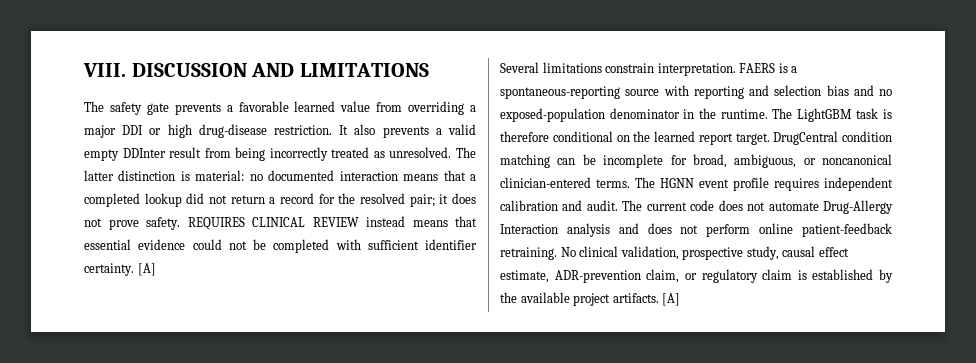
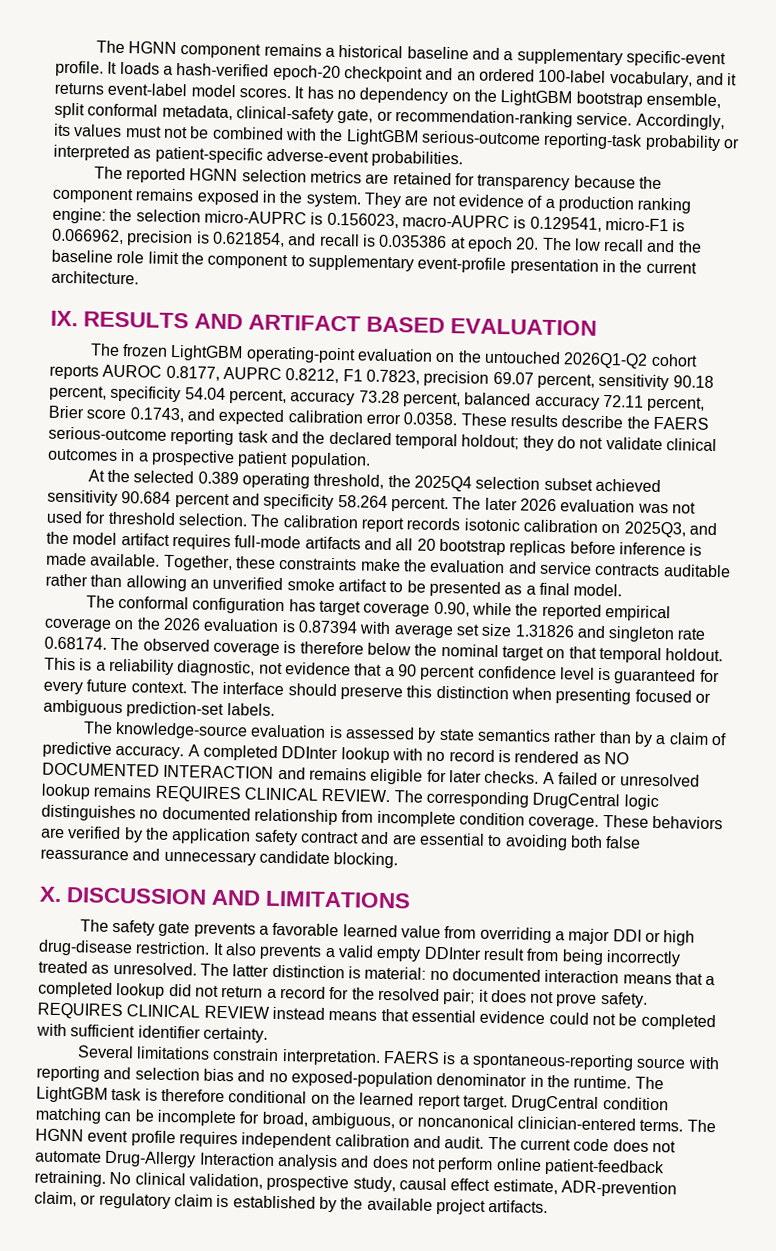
[83,63,126,77] VIII. -> [95,40,727,68] [55,60,738,88] [54,82,721,109] [54,102,725,131] [54,123,740,152] [53,144,464,168] [93,166,663,191] [52,187,692,214] [52,207,686,232] [52,228,702,253] [51,249,697,275] [51,270,139,285] [50,310,598,336] [89,343,698,369] [49,364,714,391] [49,385,706,412] [48,405,709,430] [48,426,717,452] [48,448,371,469] [87,469,662,493] [47,489,696,514] [46,510,717,538] [46,531,703,557] [46,552,731,578] [45,573,623,598] [85,595,672,622] [44,617,706,643] [44,636,724,664] [44,657,720,685] [43,679,711,705] [43,699,275,718] [82,721,728,747] [42,741,629,765] [42,762,700,787] [41,783,659,811] [41,804,723,830] [41,826,642,851] [40,848,399,869] [39,886,62,902] The HGNN component remains a historical baseline and a supplementary specific-event profile. It loads a hash-verified epoch-20 checkpoint and an ordered 100-label vocabulary, and it returns event-label model scores. It has no dependency on the LightGBM bootstrap ensemble, split conformal metadata, clinical-safety gate, or recommendation-ranking service. Accordingly, its values must not be combined with the LightGBM serious-outcome reporting-task probability or interpreted as patient-specific adverse-event probabilities. // The reported HGNN selection metrics are retained for transparency because the component remains exposed in the system. They are not evidence of a production ranking engine: the selection micro-AUPRC is 0.156023, macro-AUPRC is 0.129541, micro-F1 is 0.066962, precision is 0.621854, and recall is 0.035386 at epoch 20. The low recall and the baseline role limit the component to supplementary event-profile presentation in the current architecture. // IX. RESULTS AND ARTIFACT BASED EVALUATION // The frozen LightGBM operating-point evaluation on the untouched 2026Q1-Q2 cohort reports AUROC 0.8177, AUPRC 0.8212, F1 0.7823, precision 69.07 percent, sensitivity 90.18 percent, specificity 54.04 percent, accuracy 73.28 percent, balanced accuracy 72.11 percent, Brier score 0.1743, and expected calibration error 0.0358. These results describe the FAERS serious-outcome reporting task and the declared temporal holdout; they do not validate clinical outcomes in a prospective patient population. // At the selected 0.389 operating threshold, the 2025Q4 selection subset achieved sensitivity 90.684 percent and specificity 58.264 percent. The later 2026 evaluation was not used for threshold selection. The calibration report records isotonic calibration on 2025Q3, and the model artifact requires full-mode artifacts and all 20 bootstrap replicas before inference is made available. Together, these constraints make the evaluation and service contracts auditable rather than allowing an unverified smoke artifact to be presented as a final model. // The conformal configuration has target coverage 0.90, while the reported empirical coverage on the 2026 evaluation is 0.87394 with average set size 1.31826 and singleton rate 0.68174. The observed coverage is therefore below the nominal target on that temporal holdout. This is a reliability diagnostic, not evidence that a 90 percent confidence level is guaranteed for every future context. The interface should preserve this distinction when presenting focused or ambiguous prediction-set labels. // The knowledge-source evaluation is assessed by state semantics rather than by a claim of predictive accuracy. A completed DDInter lookup with no record is rendered as NO DOCUMENTED INTERACTION and remains eligible for later checks. A failed or unresolved lookup remains REQUIRES CLINICAL REVIEW. The corresponding DrugCentral logic distinguishes no documented relationship from incomplete condition coverage. These behaviors are verified by the application safety contract and are essential to avoiding both false reassurance and unnecessary candidate blocking. // X.
[137,263,156,276] [A] -> (268, 1034) none
[662,293,681,306] [A] -> (549, 1206) none

